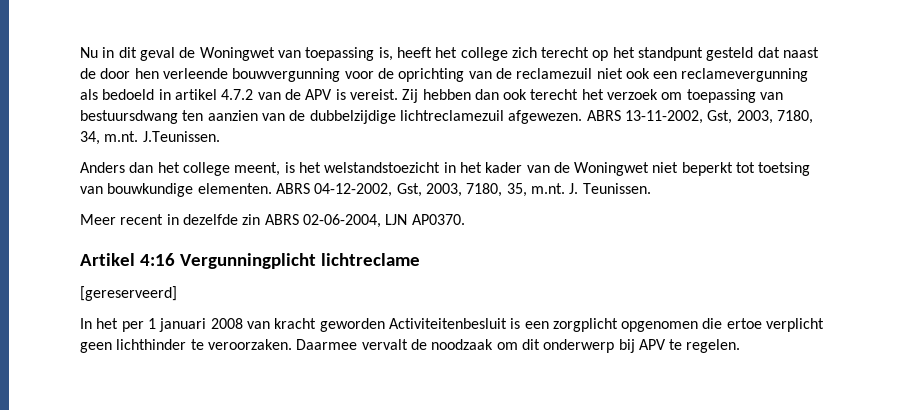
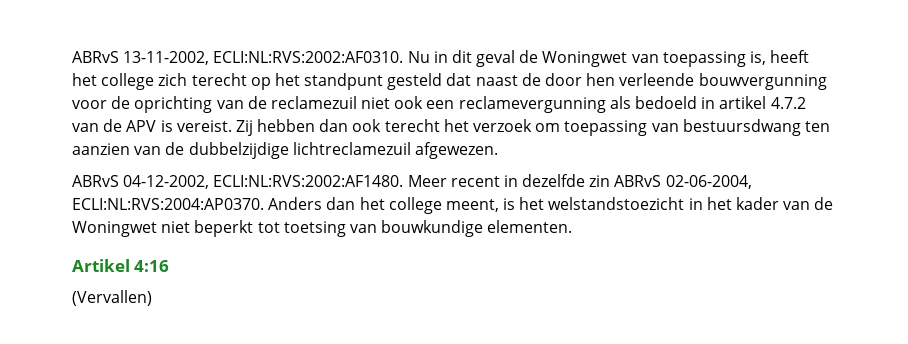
(80, 52) none -> [72,51,404,65] ABRvS 13-11-2002, ECLI:NL:RVS:2002:AF0310.
[586,110,813,124] [80,131,220,145] ABRS 13-11-2002, Gst, 2003, 7180, 34, m.nt. J.Teunissen. // -> [72,174,752,189] [72,198,264,210] // ABRvS 04-12-2002, ECLI:NL:RVS:2002:AF1480. Meer recent in dezelfde zin ABRvS 02-06-2004, ECLI:NL:RVS:2004:AP0370.
[275,183,651,197] [80,214,465,228] [80,253,420,269] [80,286,177,301] [80,318,825,332] [80,339,741,353] ABRS 04-12-2002, Gst, 2003, 7180, 35, m.nt. J. Teunissen. // Meer recent in dezelfde zin ABRS 02-06-2004, LJN AP0370. // Artikel 4:16 Vergunningplicht lichtreclame // [gereserveerd] // In het per 1 januari 2008 van kracht geworden Activiteitenbesluit is een zorgplicht opgenomen die ertoe verplicht geen lichthinder te veroorzaken. Daarmee vervalt de noodzaak om dit onderwerp bij APV te regelen. -> [72,259,170,272] [72,290,152,306] // Artikel 4:16 // (Vervallen)

